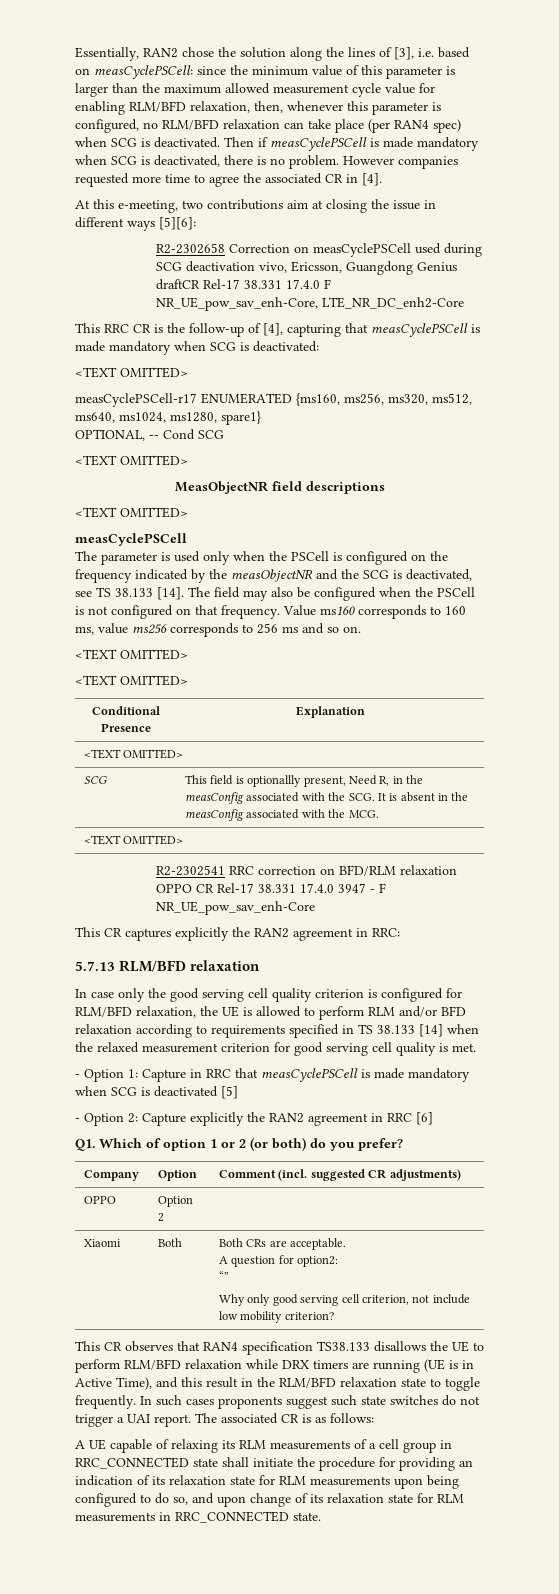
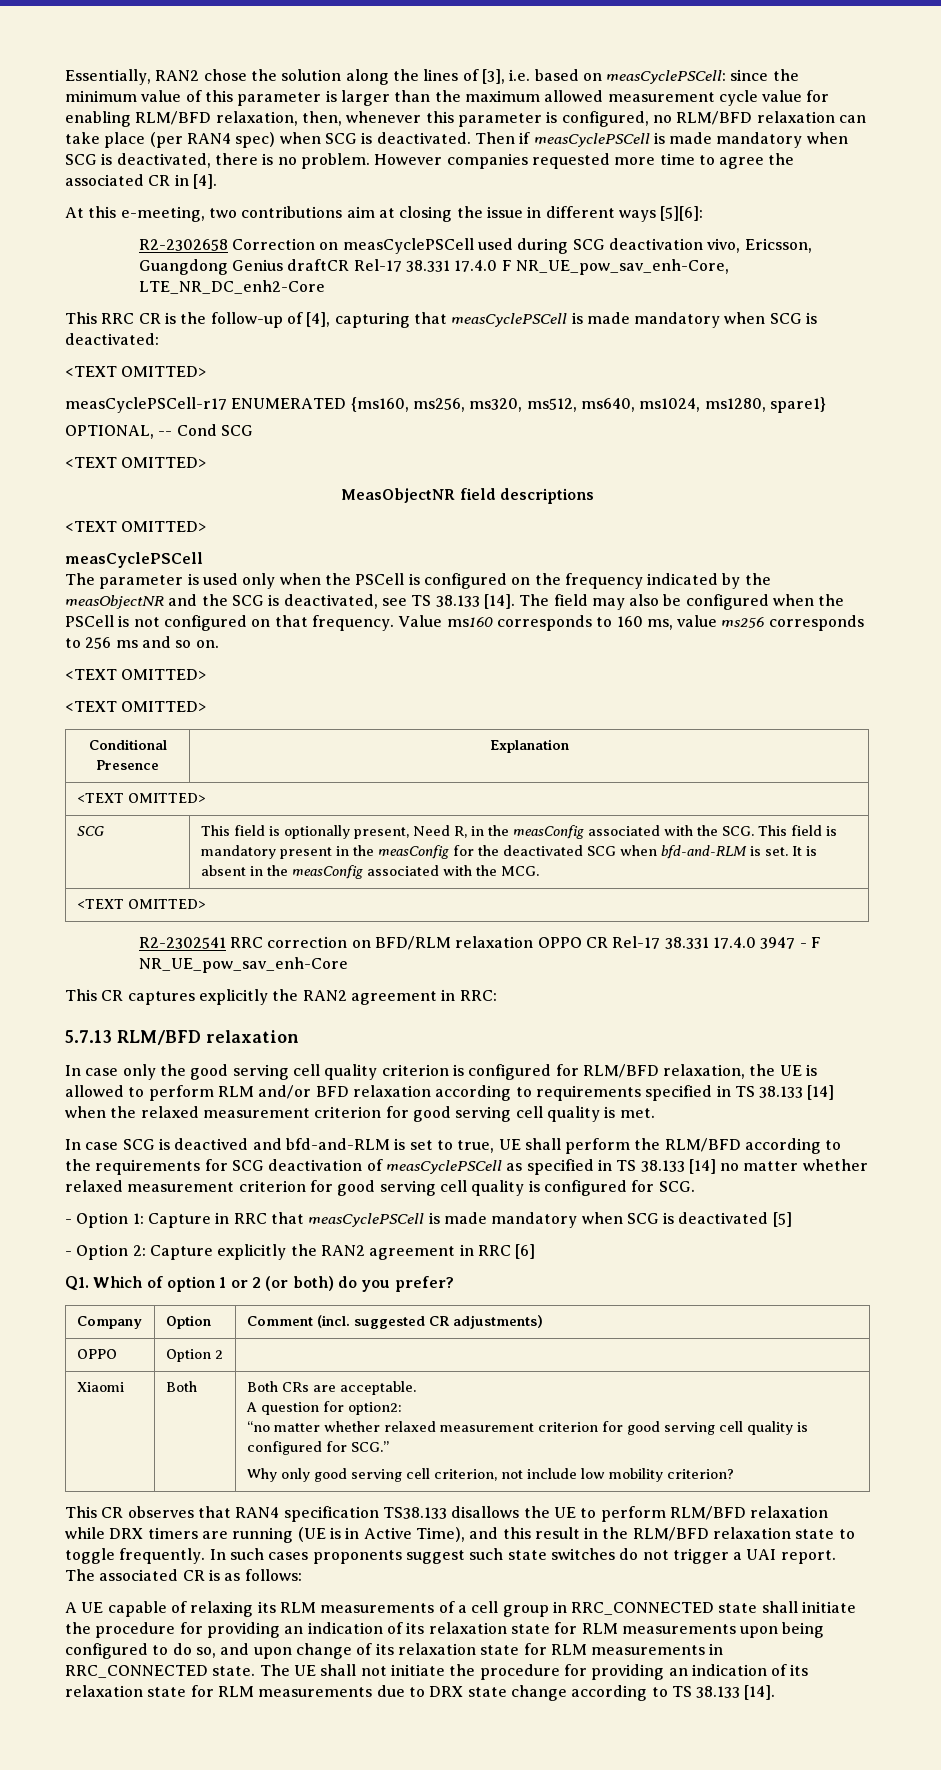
[247,775,302,787] optionallly -> [283,825,350,839] optionally
(375, 797) none -> [757,825,837,836] [200,845,788,859] This field is mandatory present in the measConfig for the deactivated SCG when bfd-and-RLM is set.
(476, 1047) none -> [65,1138,842,1154] [65,1159,868,1175] [65,1180,695,1196] // In case SCG is deactived and bfd-and-RLM is set to true, UE shall perform the RLM/BFD according to the requirements for SCG deactivation of measCyclePSCell as specified in TS 38.133 [14] no matter whether relaxed measurement criterion for good serving cell quality is configured for SCG.
[219,1271,230,1281] “” -> [246,1421,808,1435] [246,1441,389,1455] “no matter whether relaxed measurement criterion for good serving cell quality is configured for SCG.”
(321, 1516) none -> [259,1664,809,1680] [65,1685,776,1701] The UE shall not initiate the procedure for providing an indication of its relaxation state for RLM measurements due to DRX state change according to TS 38.133 [14].

